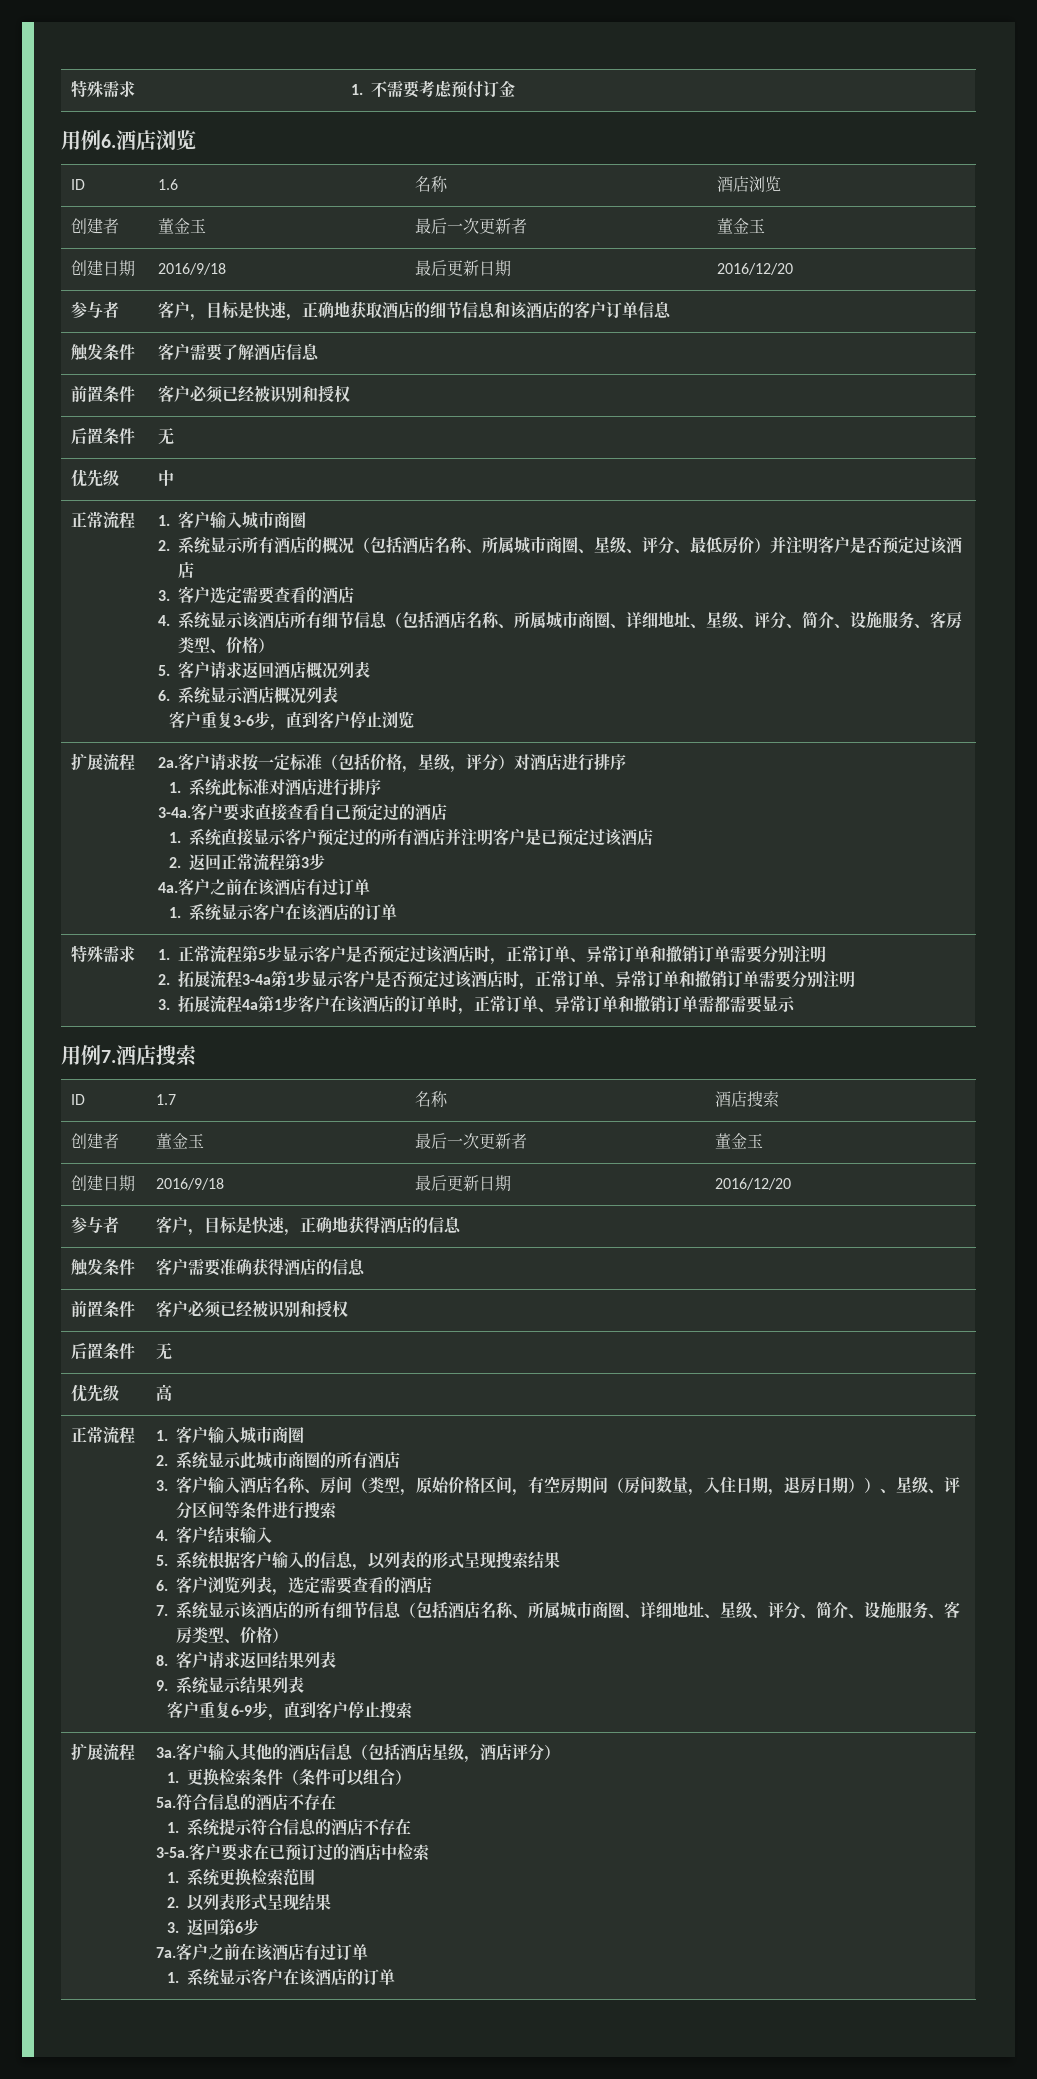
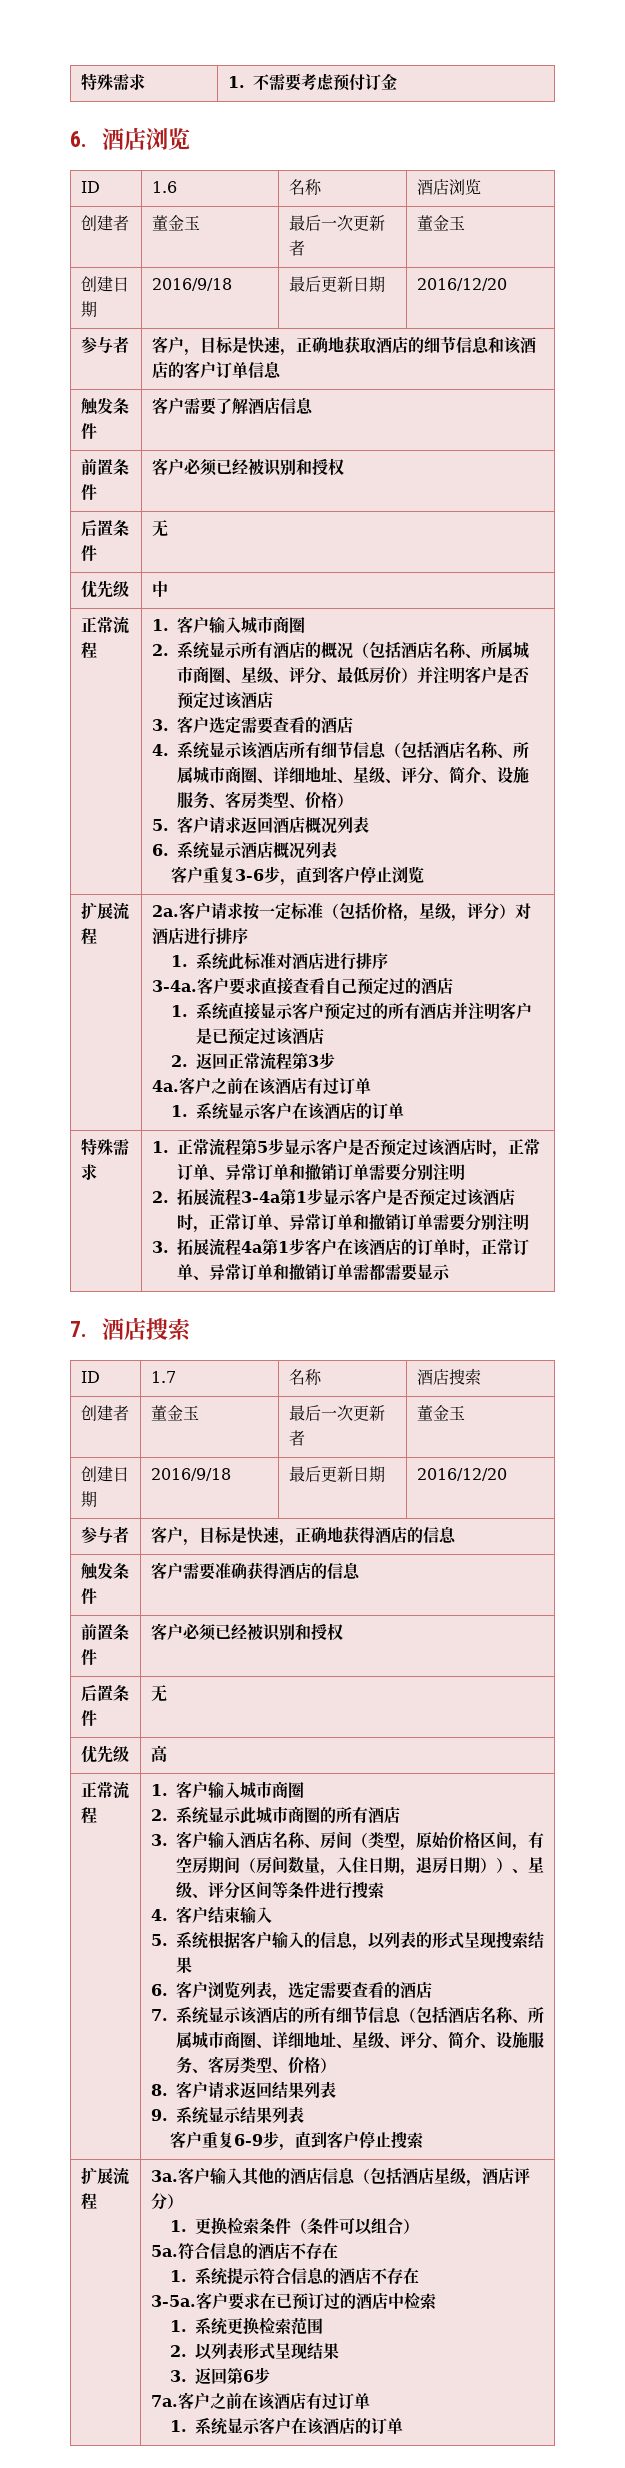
[61,129,101,150] 用例 -> (397, 81) none
[61,1044,101,1065] 用例 -> (450, 1272) none

